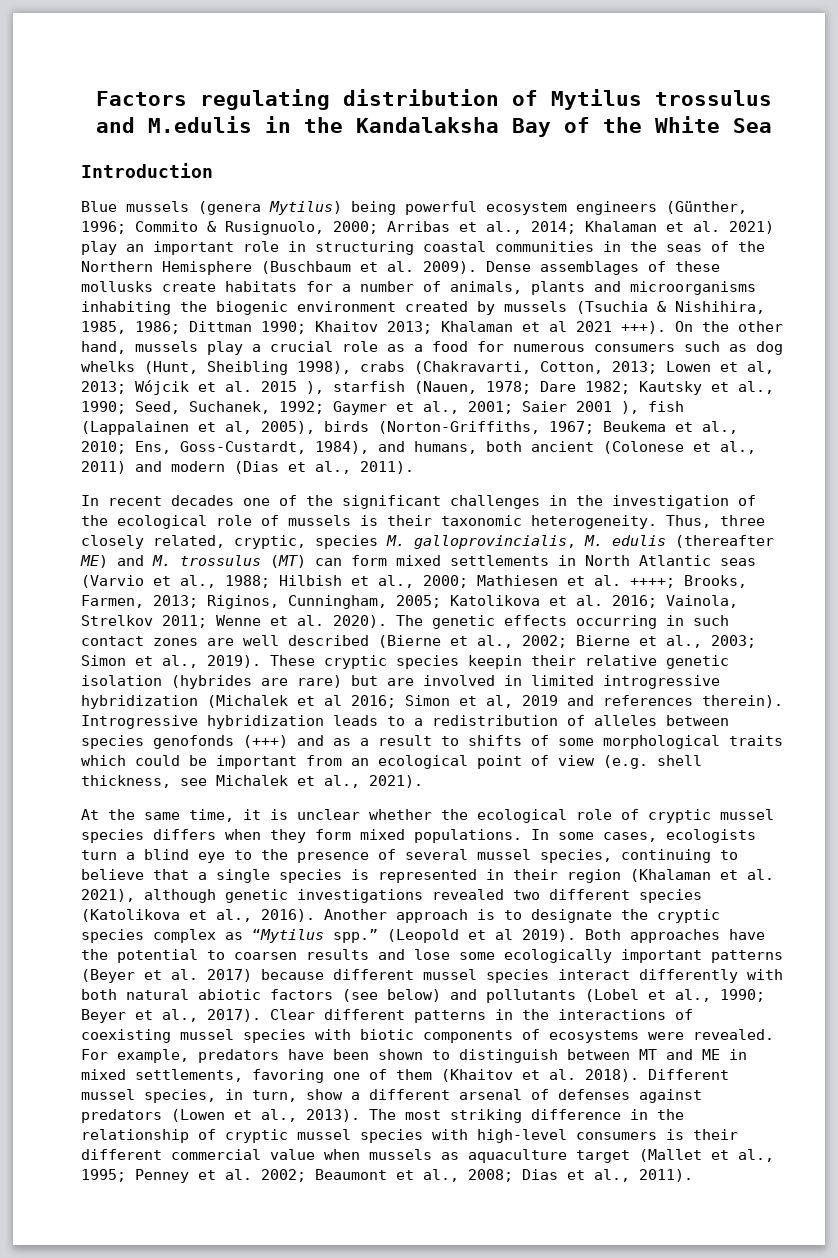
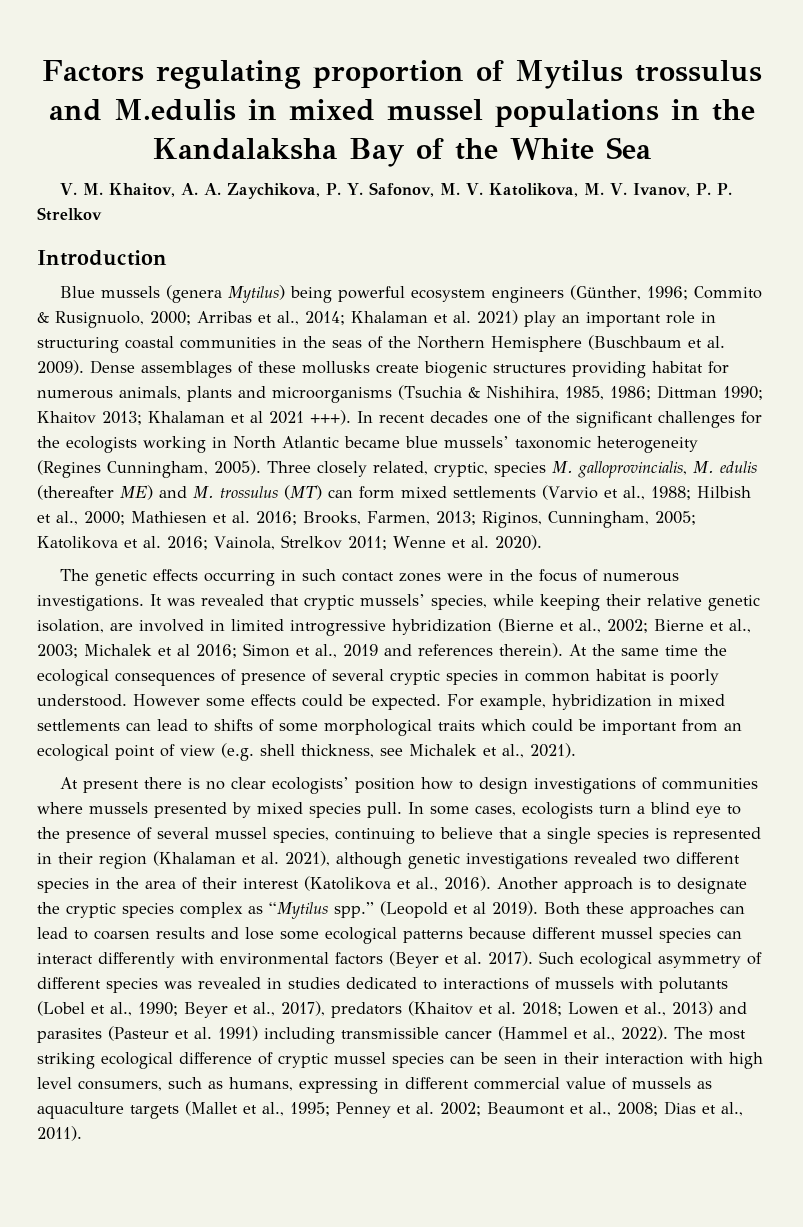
[342,89,499,106] distribution -> [312,60,464,88] proportion
(291, 124) none -> [288,99,700,127] mixed mussel populations in
(772, 125) none -> [60,182,733,199] [37,207,102,221] // V. M. Khaitov, A. A. Zaychikova, P. Y. Safonov, M. V. Katolikova, M. V. Ivanov, P. P. Strelkov
[225,281,756,295] [81,301,567,315] habitats for a number of animals, plants and microorganisms inhabiting the biogenic environment created by mussels -> [424,361,729,378] [37,386,392,403] biogenic structures providing habitat for numerous animals, plants and microorganisms
[675,321,783,332] [81,341,783,355] [81,361,774,375] [81,380,774,395] [81,401,684,415] [81,421,738,435] [81,441,756,454] [81,461,414,474] On the other hand, mussels play a crucial role as a food for numerous consumers such as dog whelks (Hunt, Sheibling 1998), crabs (Chakravarti, Cotton, 2013; Lowen et al, 2013; Wójcik et al. 2015 ), starfish (Nauen, 1978; Dare 1982; Kautsky et al., 1990; Seed, Suchanek, 1992; Gaymer et al., 2001; Saier 2001 ), fish (Lappalainen et al, 2005), birds (Norton-Griffiths, 1967; Beukema et al., 2010; Ens, Goss-Custardt, 1984), and humans, both ancient (Colonese et al., 2011) and modern (Dias et al., 2011). // -> (351, 417) none
[549,495,756,509] [81,515,765,529] in the investigation of the ecological role of mussels is their taxonomic heterogeneity. Thus, three -> [741,411,762,424] [37,436,698,453] [37,460,311,478] for the ecologists working in North Atlantic became blue mussels’ taxonomic heterogeneity (Regines Cunningham, 2005). Three
[558,555,756,566] in North Atlantic seas -> (536, 492) none
[630,578,675,588] ++++; -> [256,511,297,525] 2016;
(387, 621) none -> (542, 542) //
[207,635,369,646] are well described -> [447,569,680,582] [37,594,760,611] [37,619,492,636] were in the focus of numerous investigations. It was revealed that cryptic mussels’ species, while keeping their relative genetic isolation, are involved in limited introgressive hybridization
[81,655,729,669] [81,675,720,689] [81,695,288,709] Simon et al., 2019). These cryptic species keepin their relative genetic isolation (hybrides are rare) but are involved in limited introgressive hybridization (Michalek -> [84,644,152,656] Michalek
[486,695,513,708] al, -> [315,644,337,658] al.,
[81,715,729,729] [81,735,432,749] Introgressive hybridization leads to a redistribution of alleles between species genofonds (+++) and as a result -> [569,644,727,656] [37,669,719,686] [37,694,725,710] [37,719,188,731] At the same time the ecological consequences of presence of several cryptic species in common habitat is poorly understood. However some effects could be expected. For example, hybridization in mixed settlements can lead
[108,809,774,823] [81,829,522,843] the same time, it is unclear whether the ecological role of cryptic mussel species differs when they form mixed populations. -> [83,777,759,794] [37,802,402,818] present there is no clear ecologists’ position how to design investigations of communities where mussels presented by mixed species pull.
(702, 896) none -> [95,877,299,890] in the area of their interest
[630,929,765,943] [81,949,198,963] approaches have the potential -> [586,902,745,918] [37,927,68,939] these approaches can lead
[504,949,783,963] [81,969,252,983] ecologically important patterns (Beyer et al. 2017) -> [325,927,463,944] ecological patterns
(549, 976) none -> [717,930,742,939] can
[81,989,576,1003] both natural abiotic factors (see below) and pollutants -> [220,951,762,969] [37,977,728,993] environmental factors (Beyer et al. 2017). Such ecological asymmetry of different species was revealed in studies dedicated to interactions of mussels with polutants
[207,1009,693,1023] [81,1029,774,1043] [81,1049,747,1063] [81,1069,729,1083] [81,1089,702,1103] [81,1109,684,1123] [81,1129,738,1143] 2017). Clear different patterns in the interactions of coexisting mussel species with biotic components of ecosystems were revealed. For example, predators have been shown to distinguish between MT and ME in mixed settlements, favoring one of them (Khaitov et al. 2018). Different mussel species, in turn, show a different arsenal of defenses against predators (Lowen et al., 2013). The most striking difference in the relationship of cryptic mussel species with high-level consumers is their -> [281,1001,747,1018] [37,1026,746,1044] [37,1052,763,1069] [37,1077,399,1094] 2017), predators (Khaitov et al. 2018; Lowen et al., 2013) and parasites (Pasteur et al. 1991) including transmissible cancer (Hammel et al., 2022). The most striking ecological difference of cryptic mussel species can be seen in their interaction with high level consumers, such as humans, expressing in
[324,1149,360,1160] when -> [612,1077,627,1090] of
[576,1150,630,1163] target -> [130,1105,179,1119] targets

